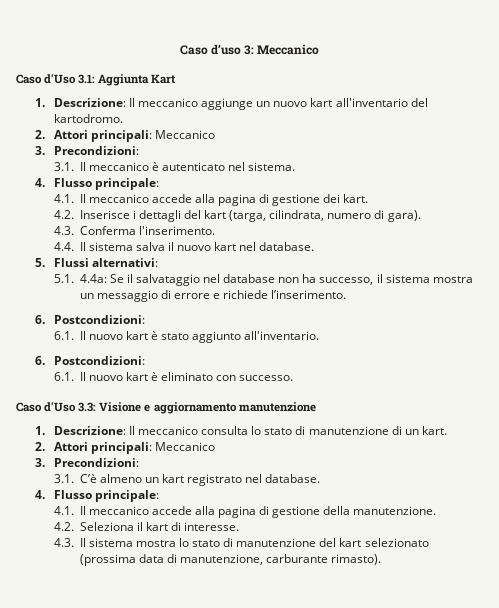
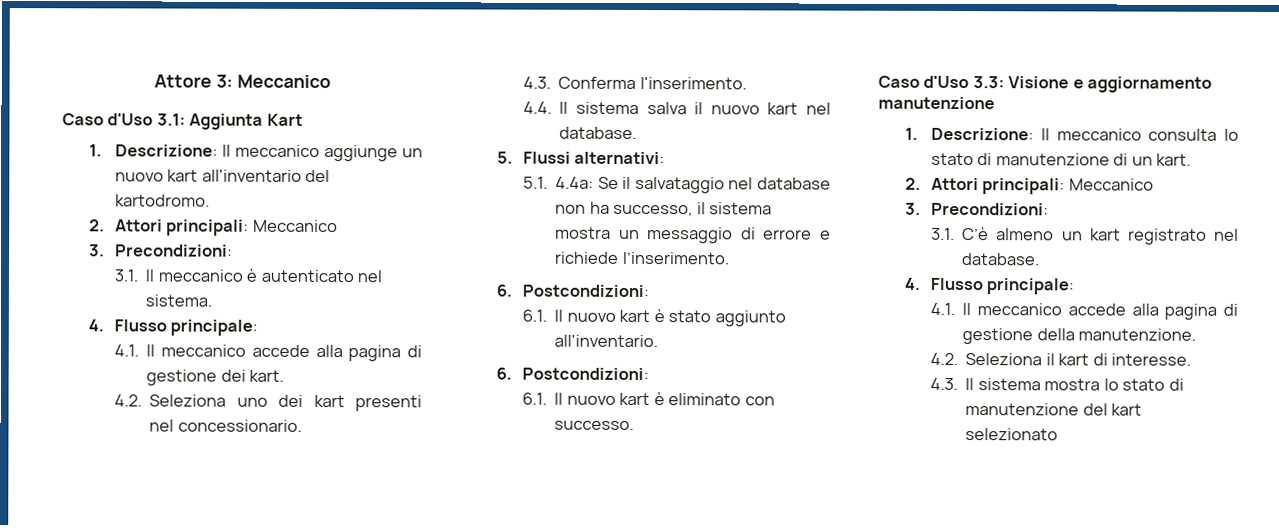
[179,44,241,55] Caso d’uso -> [154,74,213,88] Attore
[79,210,421,222] Inserisce i dettagli del kart (targa, cilindrata, numero di gara). -> [149,394,422,412] [149,419,302,432] Seleziona uno dei kart presenti nel concessionario.
[79,554,382,566] (prossima data di manutenzione, carburante rimasto). -> (1059, 434) none

